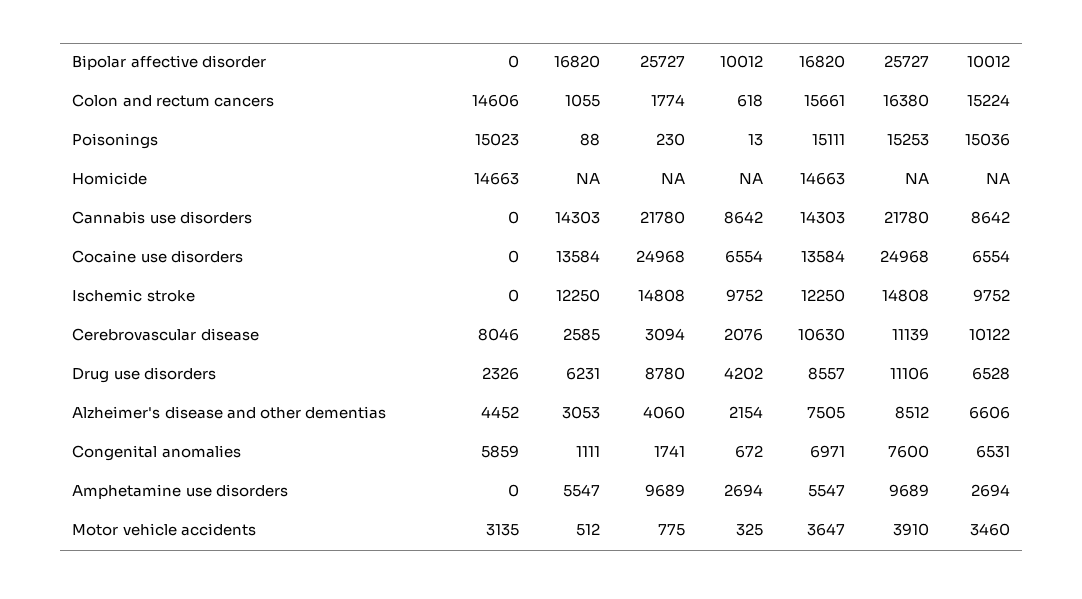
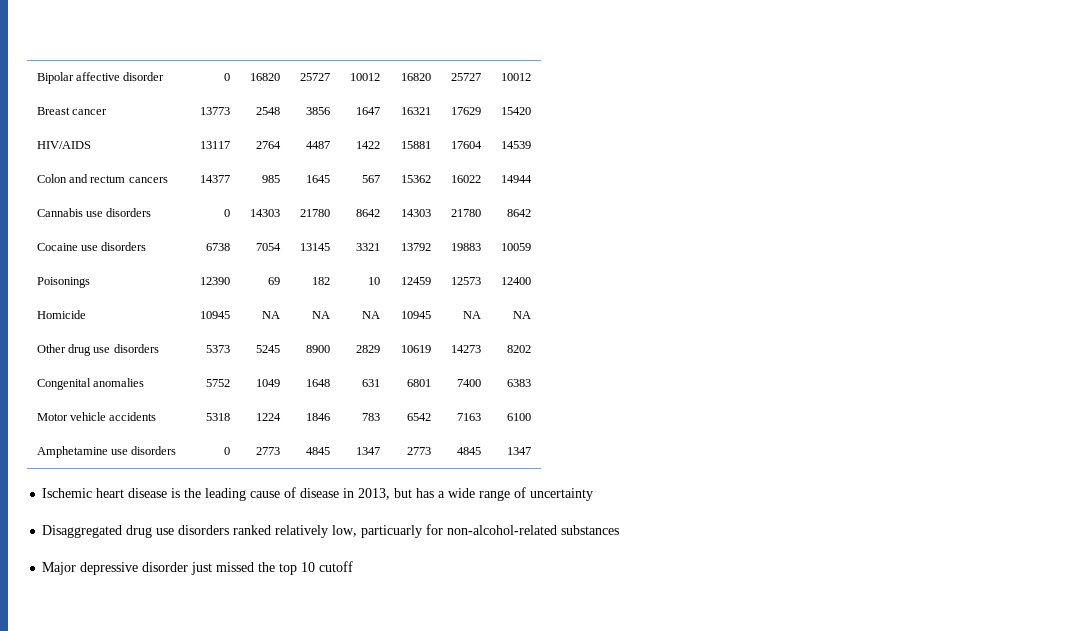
[72,94,274,107] [471,94,519,107] [564,94,600,107] [650,94,685,106] [736,94,763,107] [803,94,845,107] [882,94,929,107] [966,94,1010,107] [72,133,159,149] [474,133,519,146] [579,133,600,146] [655,133,685,146] [747,134,763,146] [811,134,845,146] [886,133,929,146] [964,133,1010,146] [72,172,148,185] [473,172,519,185] [575,173,600,184] [660,173,685,184] [738,173,763,184] [799,172,845,185] [904,173,929,184] [985,173,1010,184] Colon and rectum cancers | 14606 | 1055 | 1774 | 618 | 15661 | 16380 | 15224 // Poisonings | 15023 | 88 | 230 | 13 | 15111 | 15253 | 15036 // Homicide | 14663 | NA | NA | NA | 14663 | NA | NA -> [36,107,107,115] [200,107,231,115] [256,107,281,115] [306,107,331,115] [356,107,381,115] [401,107,432,115] [451,107,482,115] [501,107,532,115] [36,141,91,149] [200,141,231,149] [256,141,282,149] [306,141,331,149] [356,141,381,149] [401,141,432,149] [451,141,483,149] [501,141,532,149] [36,174,168,183] [200,175,231,183] [262,175,281,183] [306,175,331,183] [362,175,381,183] [401,175,432,183] [451,175,482,183] [501,175,533,183] Breast cancer | 13773 | 2548 | 3856 | 1647 | 16321 | 17629 | 15420 // HIV/AIDS | 13117 | 2764 | 4487 | 1422 | 15881 | 17604 | 14539 // Colon and rectum cancers | 14377 | 985 | 1645 | 567 | 15362 | 16022 | 14944
[507,250,519,263] [555,250,600,263] [635,250,685,263] [724,250,763,263] [800,250,845,263] [879,250,929,263] [971,250,1010,263] [72,289,195,302] [507,289,519,302] [555,289,600,302] [637,289,685,302] [725,289,763,302] [800,289,845,302] [881,289,929,302] [972,289,1010,302] [72,328,259,341] [477,328,519,341] [562,328,600,341] [644,328,685,341] [723,328,763,341] [797,328,845,341] [891,328,929,341] [968,328,1010,341] [72,367,216,383] [481,367,519,380] [565,367,600,380] [644,367,685,380] [723,367,763,380] [807,367,845,380] [889,367,929,380] [971,367,1010,380] [72,406,386,419] [480,406,519,419] [561,406,600,419] [642,406,685,419] [728,406,763,419] [806,406,845,419] [894,406,929,419] [968,406,1010,419] [72,445,241,461] [480,445,519,458] [575,446,600,457] [653,445,685,457] [734,445,763,458] [809,445,845,458] [887,445,929,458] [975,445,1010,458] [72,484,288,499] [507,484,519,497] [562,484,600,497] [644,484,685,497] [723,484,763,497] [807,484,845,497] [888,484,929,497] [970,484,1010,497] [72,523,256,536] [485,524,519,536] [575,523,600,536] [657,524,685,536] [735,523,763,536] [806,523,845,536] [892,523,929,536] [969,523,1010,536] 0 | 13584 | 24968 | 6554 | 13584 | 24968 | 6554 // Ischemic stroke | 0 | 12250 | 14808 | 9752 | 12250 | 14808 | 9752 // Cerebrovascular disease | 8046 | 2585 | 3094 | 2076 | 10630 | 11139 | 10122 // Drug use disorders | 2326 | 6231 | 8780 | 4202 | 8557 | 11106 | 6528 // Alzheimer's disease and other dementias | 4452 | 3053 | 4060 | 2154 | 7505 | 8512 | 6606 // Congenital anomalies | 5859 | 1111 | 1741 | 672 | 6971 | 7600 | 6531 // Amphetamine use disorders | 0 | 5547 | 9689 | 2694 | 5547 | 9689 | 2694 // Motor vehicle accidents | 3135 | 512 | 775 | 325 | 3647 | 3910 | 3460 -> [206,243,231,251] [256,243,282,251] [300,243,331,251] [356,243,381,251] [401,243,432,251] [451,243,482,251] [501,243,532,251] [36,277,90,288] [200,277,231,285] [268,277,281,285] [312,277,331,285] [368,277,381,285] [401,277,432,285] [451,277,482,285] [501,277,532,285] [36,310,86,319] [200,311,231,319] [262,311,281,319] [312,311,331,319] [362,311,381,319] [401,311,432,319] [463,311,482,319] [513,311,532,319] [36,344,159,356] [206,345,231,353] [256,345,281,353] [306,345,331,353] [356,345,381,353] [401,345,432,353] [451,345,482,353] [507,345,532,353] [36,378,144,390] [206,379,231,387] [256,379,281,387] [306,379,331,387] [362,379,381,387] [407,379,432,387] [457,379,482,387] [507,379,532,387] [36,412,157,421] [206,413,231,421] [256,413,282,421] [306,413,331,421] [362,413,381,421] [407,413,432,421] [457,413,482,421] [507,413,532,421] [36,446,177,458] [224,447,231,455] [256,447,281,455] [306,447,331,455] [356,447,381,455] [407,447,432,455] [457,447,482,455] [507,447,532,455] [42,487,594,501] [42,524,620,538] [42,561,354,575] 6738 | 7054 | 13145 | 3321 | 13792 | 19883 | 10059 // Poisonings | 12390 | 69 | 182 | 10 | 12459 | 12573 | 12400 // Homicide | 10945 | NA | NA | NA | 10945 | NA | NA // Other drug use disorders | 5373 | 5245 | 8900 | 2829 | 10619 | 14273 | 8202 // Congenital anomalies | 5752 | 1049 | 1648 | 631 | 6801 | 7400 | 6383 // Motor vehicle accidents | 5318 | 1224 | 1846 | 783 | 6542 | 7163 | 6100 // Amphetamine use disorders | 0 | 2773 | 4845 | 1347 | 2773 | 4845 | 1347 // Ischemic heart disease is the leading cause of disease in 2013, but has a wide range of uncertainty // Disaggregated drug use disorders ranked relatively low, particuarly for non-alcohol-related substances // Major depressive disorder just missed the top 10 cutoff

